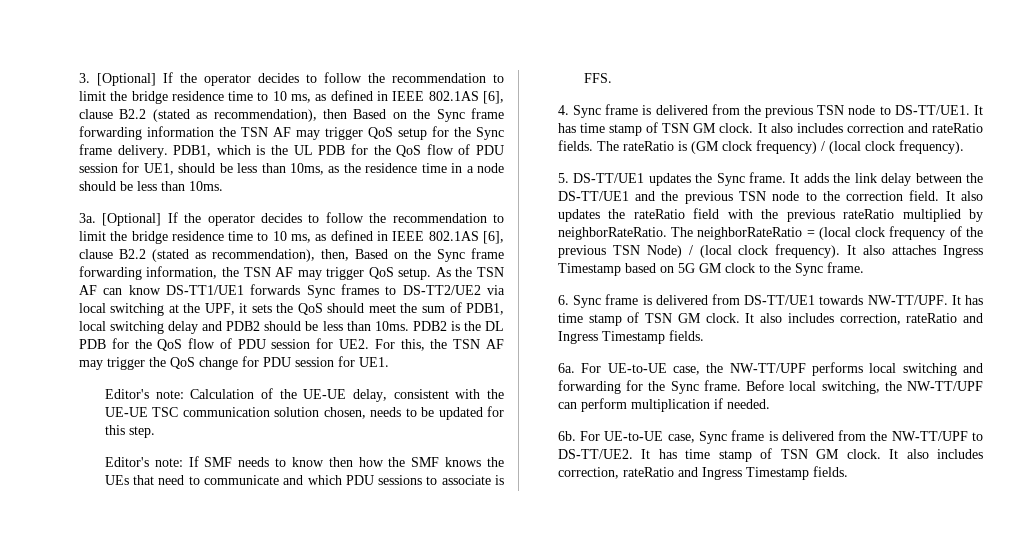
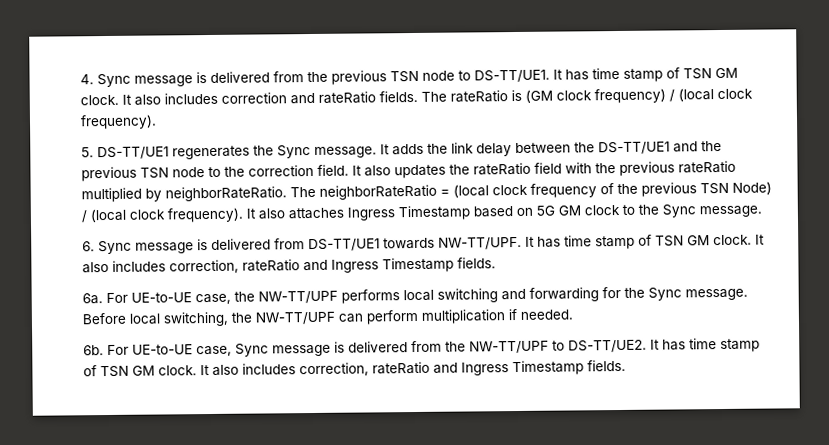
[78,72,504,86] [78,90,504,104] [78,108,505,122] [78,126,505,140] [78,144,504,158] [78,162,504,175] [78,181,223,191] [78,212,505,226] [78,230,504,244] [78,248,504,262] [78,266,505,280] [78,284,506,298] [78,302,504,316] [78,321,504,334] [78,338,504,351] [78,356,389,370] [104,388,505,402] [104,406,505,420] [104,425,155,438] [104,456,505,467] [104,475,504,485] [583,73,612,83] 3. [Optional] If the operator decides to follow the recommendation to limit the bridge residence time to 10 ms, as defined in IEEE 802.1AS [6], clause B2.2 (stated as recommendation), then Based on the Sync frame forwarding information the TSN AF may trigger QoS setup for the Sync frame delivery. PDB1, which is the UL PDB for the QoS flow of PDU session for UE1, should be less than 10ms, as the residence time in a node should be less than 10ms. // 3a. [Optional] If the operator decides to follow the recommendation to limit the bridge residence time to 10 ms, as defined in IEEE 802.1AS [6], clause B2.2 (stated as recommendation), then, Based on the Sync frame forwarding information, the TSN AF may trigger QoS setup. As the TSN AF can know DS-TT1/UE1 forwards Sync frames to DS-TT2/UE2 via local switching at the UPF, it sets the QoS should meet the sum of PDB1, local switching delay and PDB2 should be less than 10ms. PDB2 is the DL PDB for the QoS flow of PDU session for UE2. For this, the TSN AF may trigger the QoS change for PDU session for UE1. // Editor's note: Calculation of the UE-UE delay, consistent with the UE-UE TSC communication solution chosen, needs to be updated for this step. // Editor's note: If SMF needs to know then how the SMF knows the UEs that need to communicate and which PDU sessions to associate is FFS. // -> (79, 79) none
[605,104,639,115] frame -> [133,75,193,87] message
[648,172,787,186] updates the Sync frame. -> [171,145,377,160] regenerates the Sync message.
[826,262,864,273] frame. -> [698,205,762,218] message.
[605,294,639,305] frame -> [134,242,194,254] message
[703,380,741,391] frame. -> [684,288,748,301] message.
[731,430,765,441] frame -> [271,344,331,357] message

